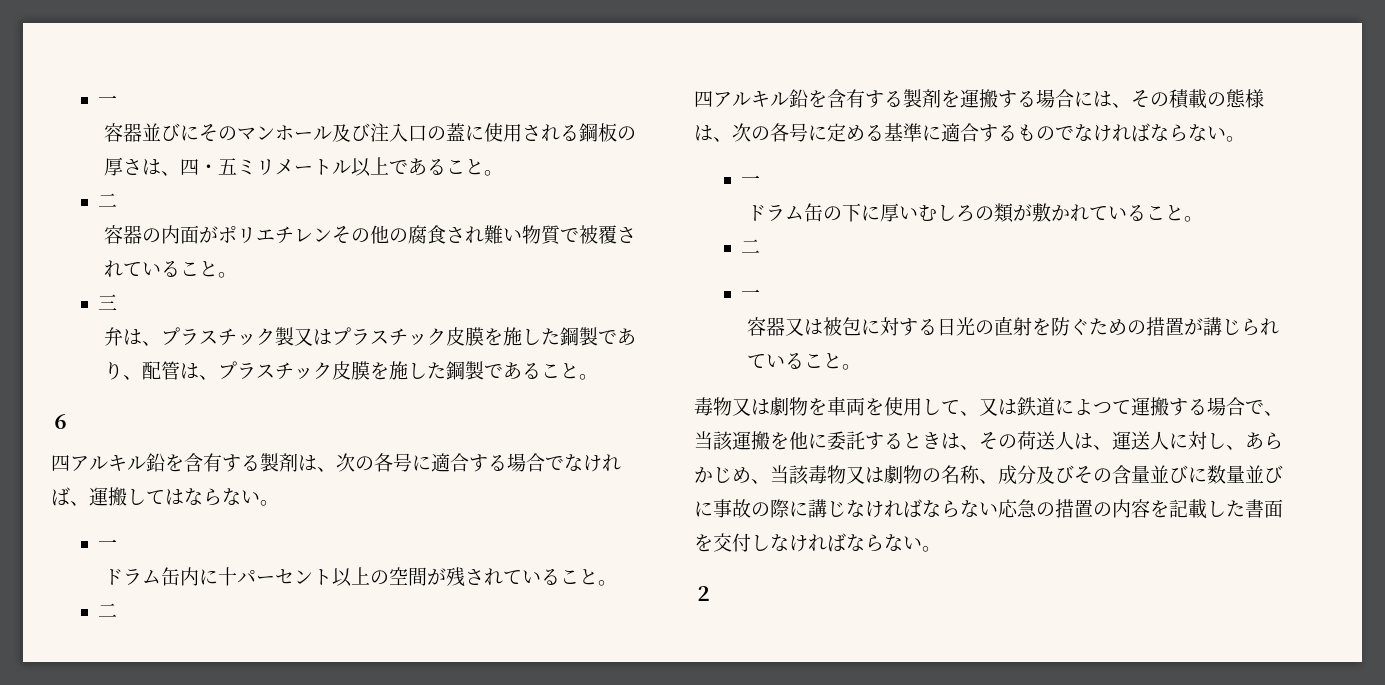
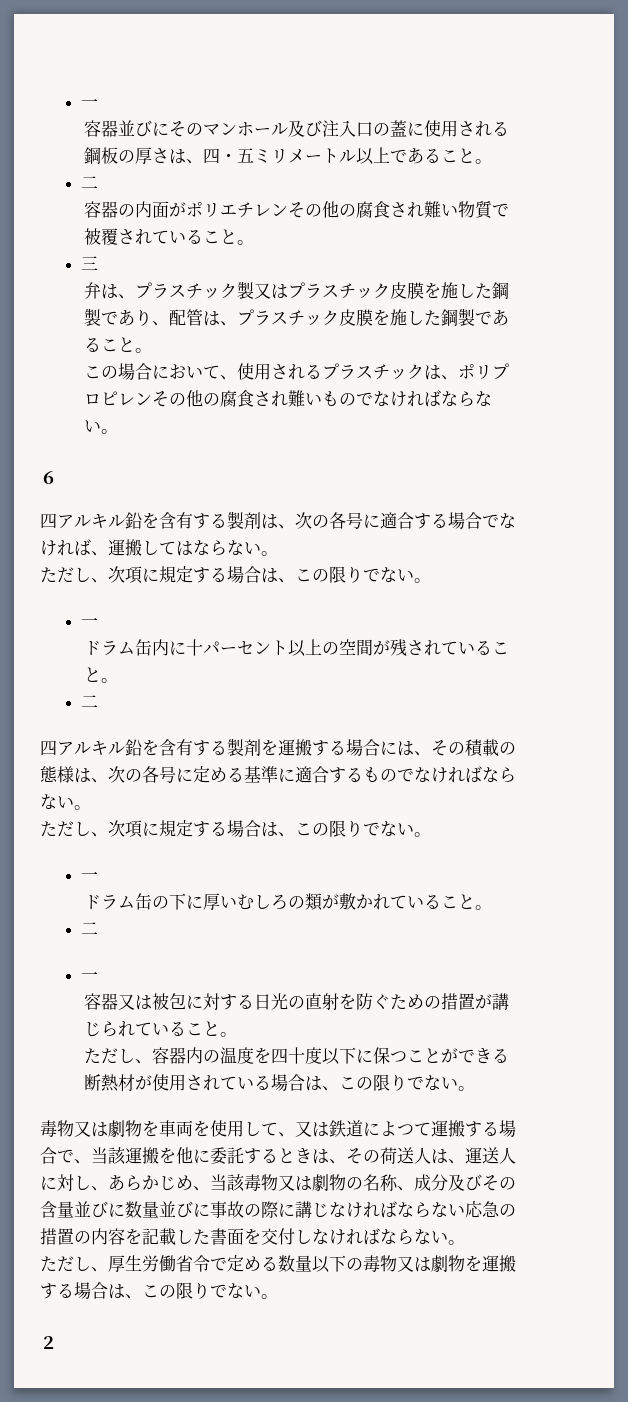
(598, 377) none -> [84,363,510,380] [84,390,493,407] [84,420,119,434] // この場合において、使用されるプラスチックは、ポリプロピレンその他の腐食され難いものでなければならない。
(279, 503) none -> [40,566,431,584] // ただし、次項に規定する場合は、この限りでない。
(1245, 139) none -> [40,820,431,838] // ただし、次項に規定する場合は、この限りでない。
(861, 367) none -> [84,1047,510,1065] [84,1074,476,1092] // ただし、容器内の温度を四十度以下に保つことができる断熱材が使用されている場合は、この限りでない。
(941, 549) none -> [40,1255,516,1273] [40,1282,278,1299] // ただし、厚生労働省令で定める数量以下の毒物又は劇物を運搬する場合は、この限りでない。

